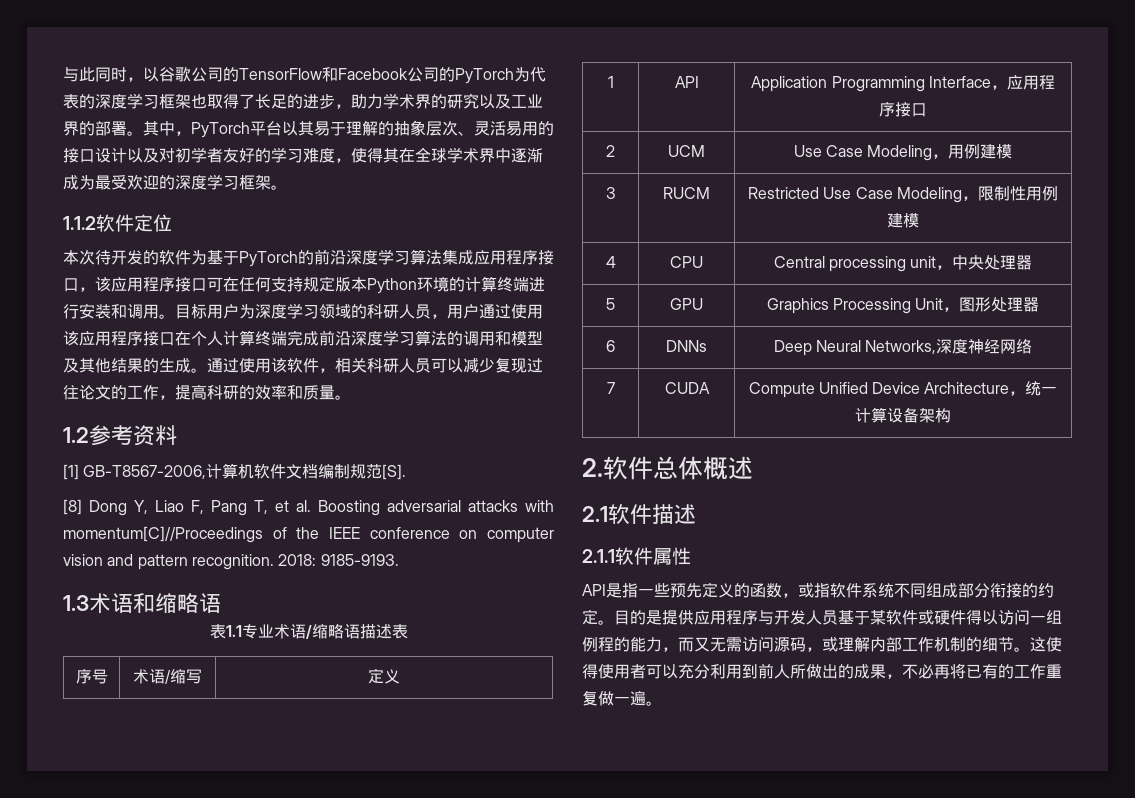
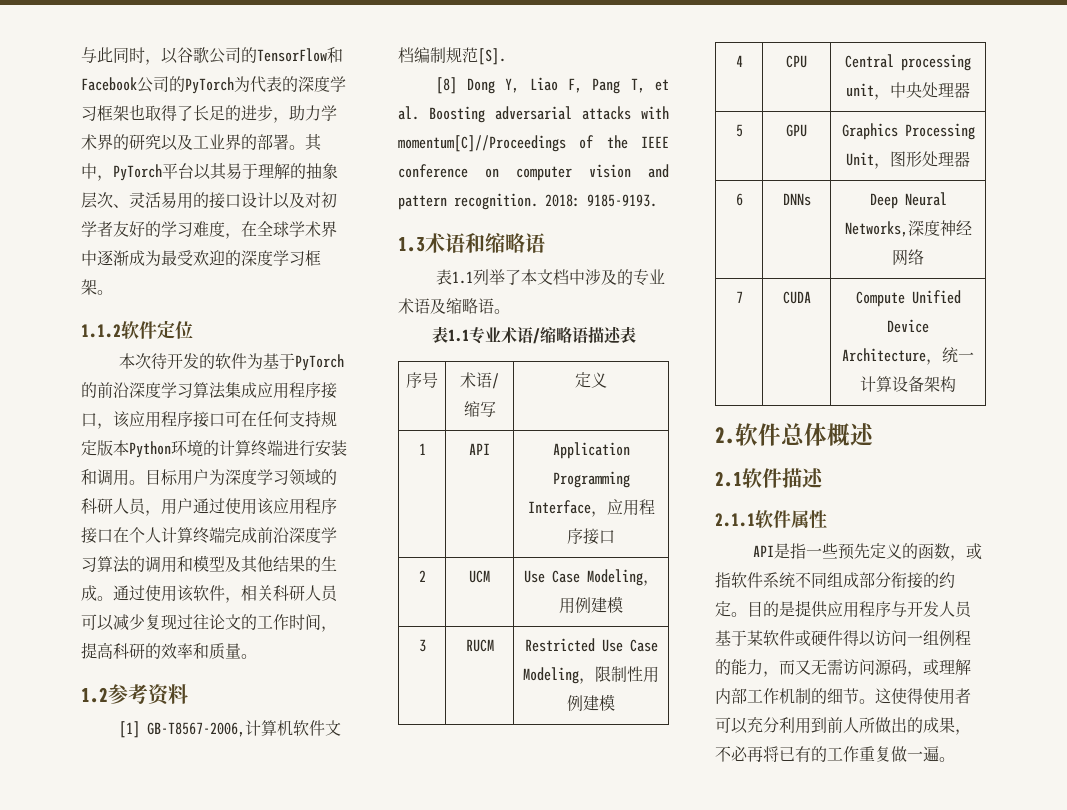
[351,148,399,163] 使得其 -> (241, 236) none
(159, 392) none -> [289,614,321,630] 时间
(221, 603) none -> [435,269,665,286] [398,298,510,314] // 表1.1列举了本文档中涉及的专业术语及缩略语。

